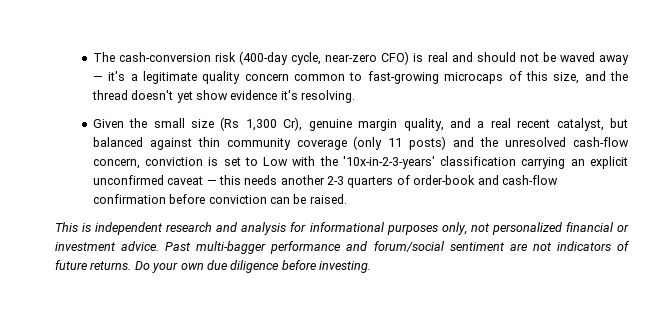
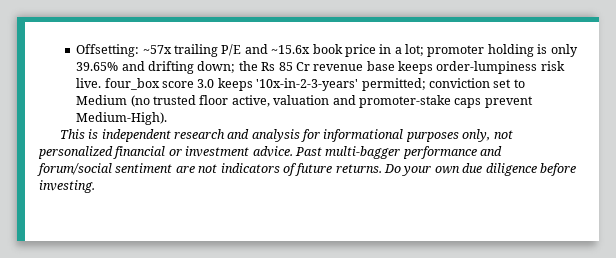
[92,51,629,65] [92,71,628,84] [91,90,356,103] [92,117,629,131] [92,136,630,150] [92,156,628,169] [92,175,558,188] [92,194,347,204] The cash-conversion risk (400-day cycle, near-zero CFO) is real and should not be waved away — it's a legitimate quality concern common to fast-growing microcaps of this size, and the thread doesn't yet show evidence it's resolving. // Given the small size (Rs 1,300 Cr), genuine margin quality, and a real recent catalyst, but balanced against thin community coverage (only 11 posts) and the unresolved cash-flow concern, conviction is set to Low with the '10x-in-2-3-years' classification carrying an explicit unconfirmed caveat — this needs another 2-3 quarters of order-book and cash-flow confirmation before conviction can be raised. -> [76,44,578,57] [76,61,565,74] [76,78,525,91] [76,95,533,108] [76,112,168,125] Offsetting: ~57x trailing P/E and ~15.6x book price in a lot; promoter holding is only 39.65% and drifting down; the Rs 85 Cr revenue base keeps order-lumpiness risk live. four_box score 3.0 keeps '10x-in-2-3-years' permitted; conviction set to Medium (no trusted floor active, valuation and promoter-stake caps prevent Medium-High).

